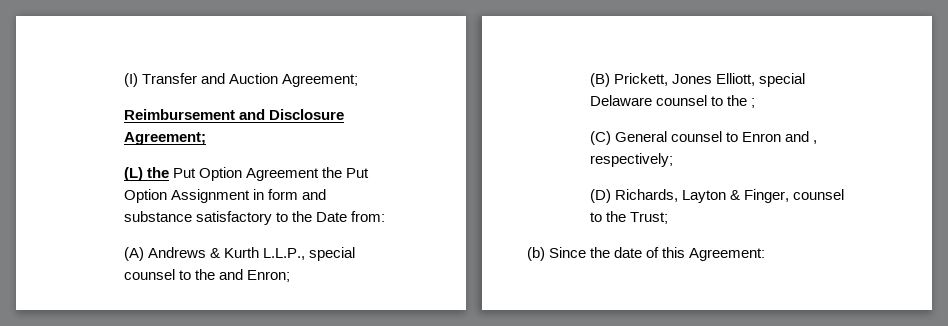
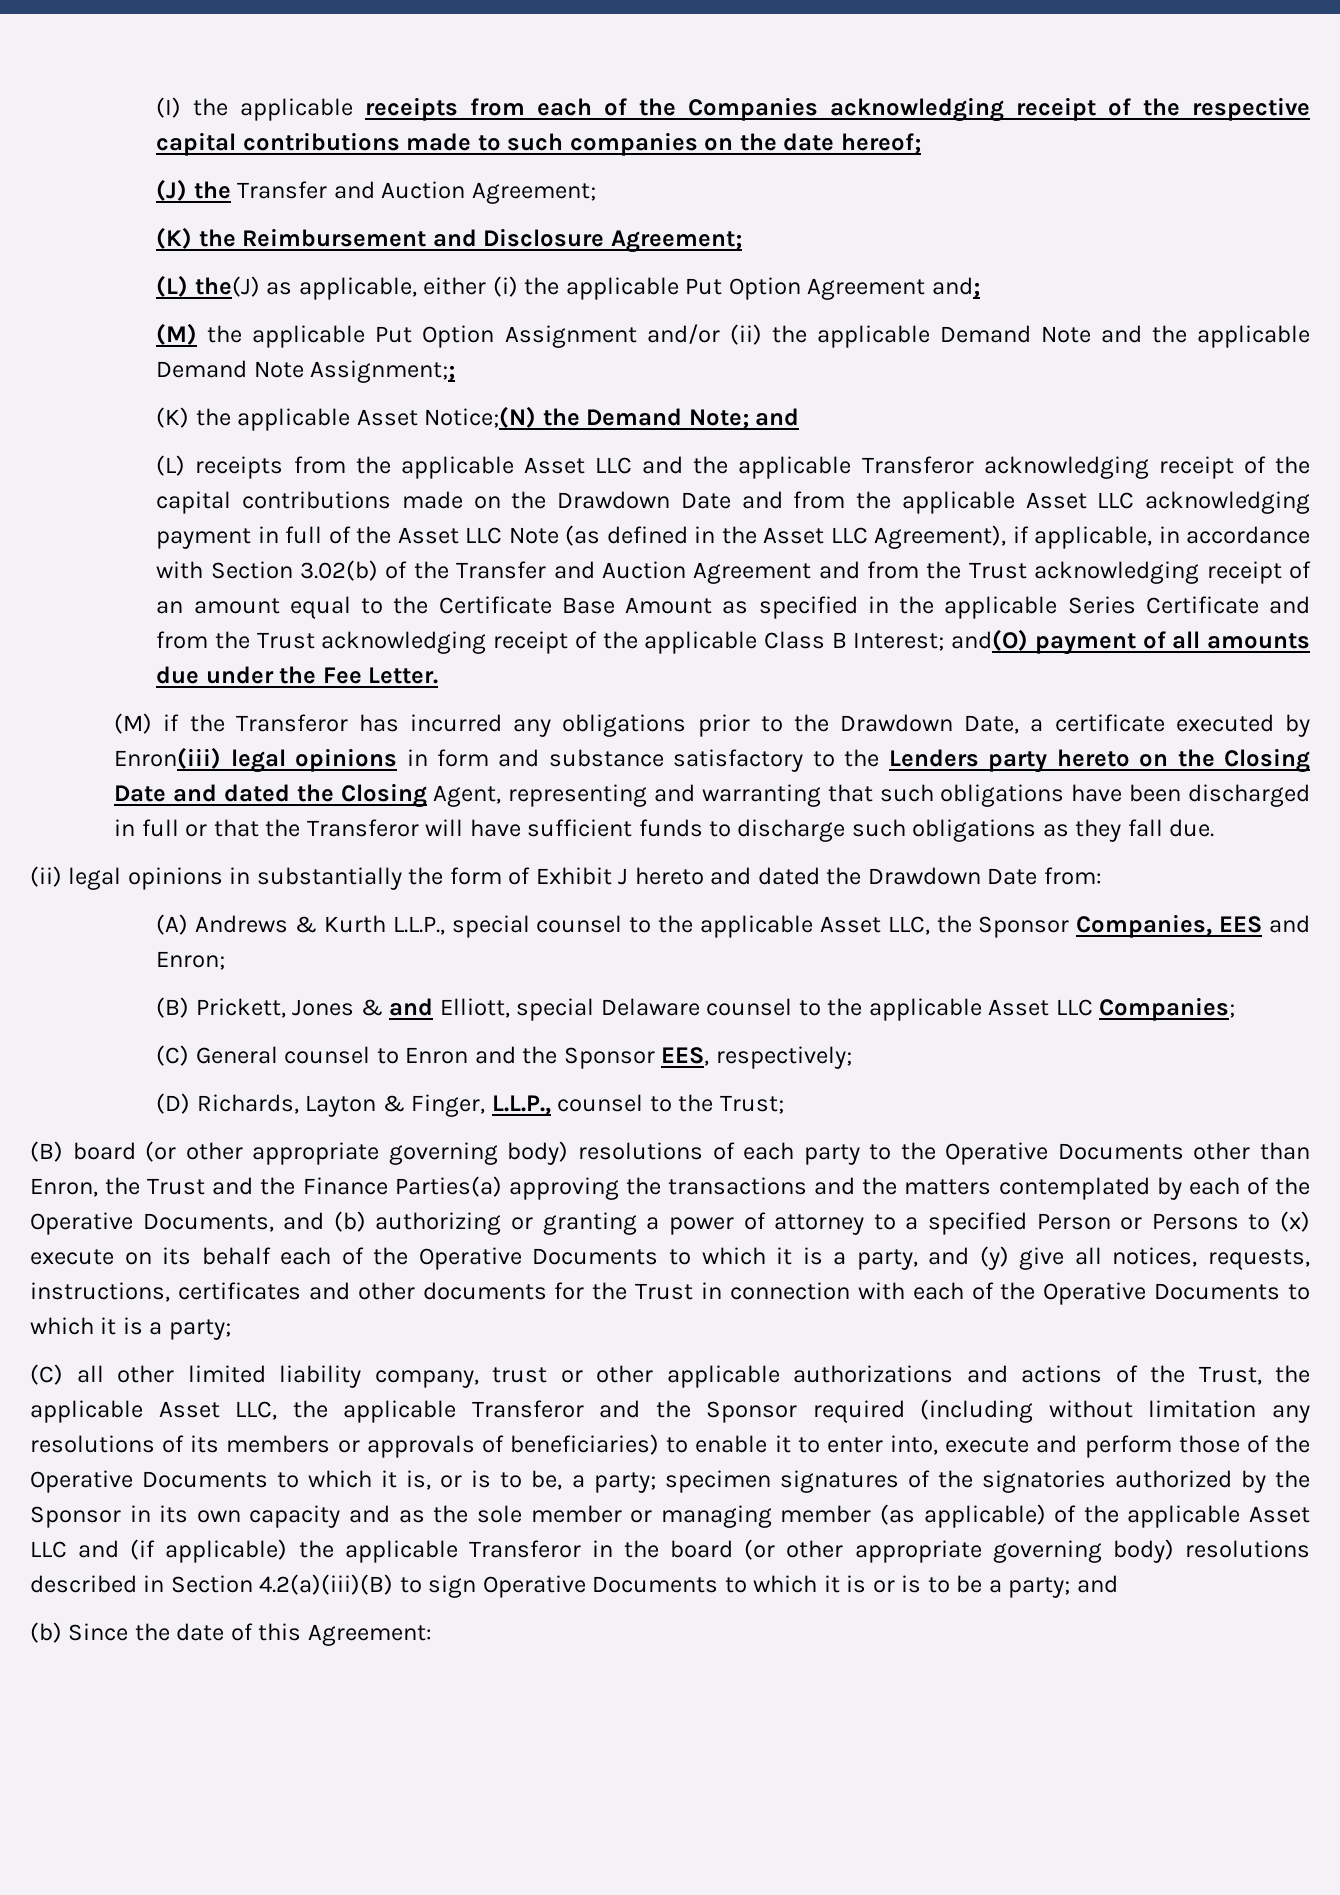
(138, 80) none -> [193,97,1310,122] [156,132,921,156] [156,179,231,201] the applicable receipts from each of the Companies acknowledging receipt of the respective capital contributions made to such companies on the date hereof; // (J) the
(359, 80) none -> [156,227,236,249] (K) the
[146,167,370,181] [123,189,250,203] the Put Option Agreement the Put Option Assignment -> [194,276,980,300] [156,323,1311,348] [156,360,456,383] [156,406,800,431] [156,455,1310,479] [156,491,1310,514] [156,525,1310,549] [156,560,1311,584] [156,596,1310,619] [156,629,1311,655] [156,666,439,684] [114,713,1310,737] [114,747,398,773] the(J) as applicable, either (i) the applicable Put Option Agreement and; // (M) the applicable Put Option Assignment and/or (ii) the applicable Demand Note and the applicable Demand Note Assignment;; // (K) the applicable Asset Notice;(N) the Demand Note; and // (L) receipts from the applicable Asset LLC and the applicable Transferor acknowledging receipt of the capital contributions made on the Drawdown Date and from the applicable Asset LLC acknowledging payment in full of the Asset LLC Note (as defined in the Asset LLC Agreement), if applicable, in accordance with Section 3.02(b) of the Transfer and Auction Agreement and from the Trust acknowledging receipt of an amount equal to the Certificate Base Amount as specified in the applicable Series Certificate and from the Trust acknowledging receipt of the applicable Class B Interest; and(O) payment of all amounts due under the Fee Letter. // (M) if the Transferor has incurred any obligations prior to the Drawdown Date, a certificate executed by Enron(iii) legal opinions
(312, 216) none -> [888,748,1310,773] [114,783,1310,808] [114,819,1215,842] [30,866,981,890] Lenders party hereto on the Closing Date and dated the Closing Agent, representing and warranting that such obligations have been discharged in full or that the Transferor will have sufficient funds to discharge such obligations as they fall due. // (ii) legal opinions in substantially the form of Exhibit J hereto and dated the Drawdown
(215, 274) none -> [699,914,1263,938] applicable Asset LLC, the Sponsor Companies, EES
(712, 79) none -> [360,998,434,1016] & and
[751,98,756,108] ; -> [868,997,1235,1021] applicable Asset LLC Companies;
[813,140,818,144] , -> [522,1046,710,1069] the Sponsor EES,
(790, 196) none -> [491,1095,551,1115] L.L.P.,
(668, 218) none -> [30,1141,1310,1165] [30,1176,1310,1200] [30,1211,1310,1235] [30,1246,1310,1270] [30,1282,1310,1305] [30,1317,231,1340] [30,1364,1310,1388] [30,1399,1310,1423] [30,1434,1310,1458] [30,1470,1310,1493] [30,1504,1310,1528] [30,1539,1310,1563] [30,1574,1118,1598] // (B) board (or other appropriate governing body) resolutions of each party to the Operative Documents other than Enron, the Trust and the Finance Parties(a) approving the transactions and the matters contemplated by each of the Operative Documents, and (b) authorizing or granting a power of attorney to a specified Person or Persons to (x) execute on its behalf each of the Operative Documents to which it is a party, and (y) give all notices, requests, instructions, certificates and other documents for the Trust in connection with each of the Operative Documents to which it is a party; // (C) all other limited liability company, trust or other applicable authorizations and actions of the Trust, the applicable Asset LLC, the applicable Transferor and the Sponsor required (including without limitation any resolutions of its members or approvals of beneficiaries) to enable it to enter into, execute and perform those of the Operative Documents to which it is, or is to be, a party; specimen signatures of the signatories authorized by the Sponsor in its own capacity and as the sole member or managing member (as applicable) of the applicable Asset LLC and (if applicable) the applicable Transferor in the board (or other appropriate governing body) resolutions described in Section 4.2(a)(iii)(B) to sign Operative Documents to which it is or is to be a party; and

